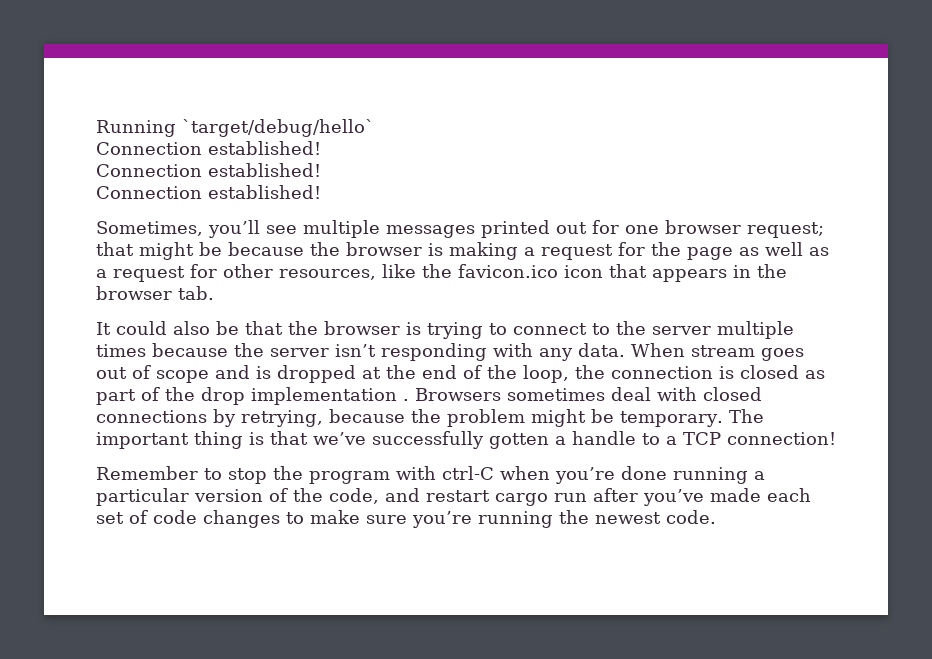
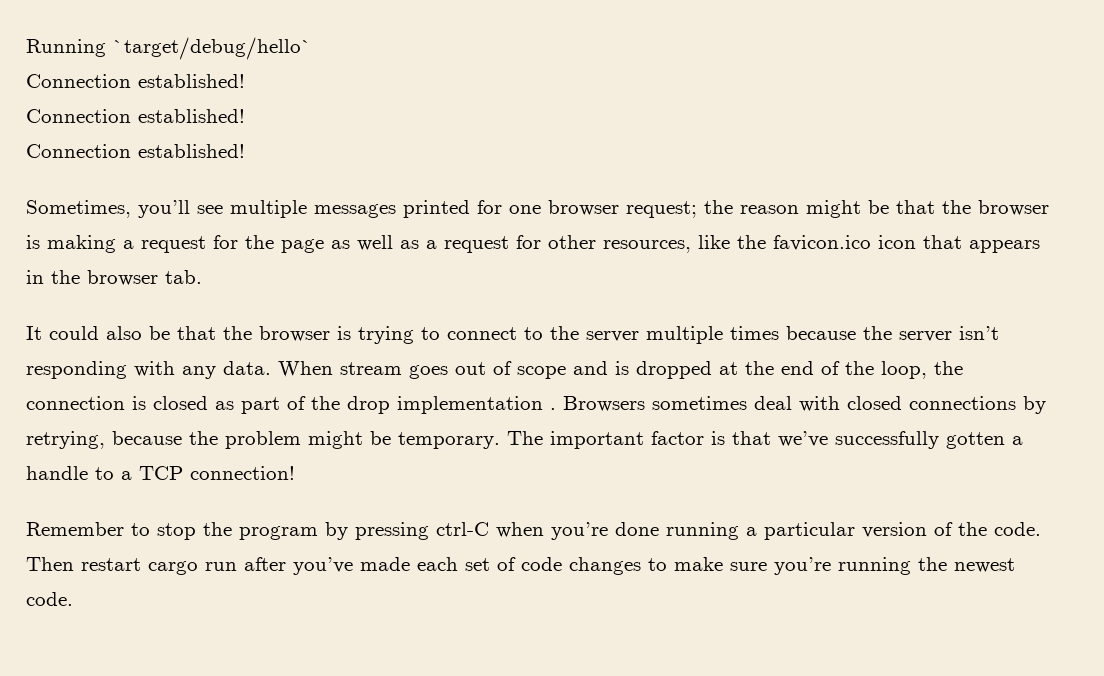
[556,222,587,234] out -> (470, 209) none
[96,242,304,260] that might be because -> [704,200,935,218] the reason might be that
[194,431,243,449] thing -> [651,431,704,445] factor
[396,466,436,480] with -> [325,522,429,540] by pressing
[329,488,420,504] code, and -> [994,522,1041,536] [26,557,74,571] code. Then

